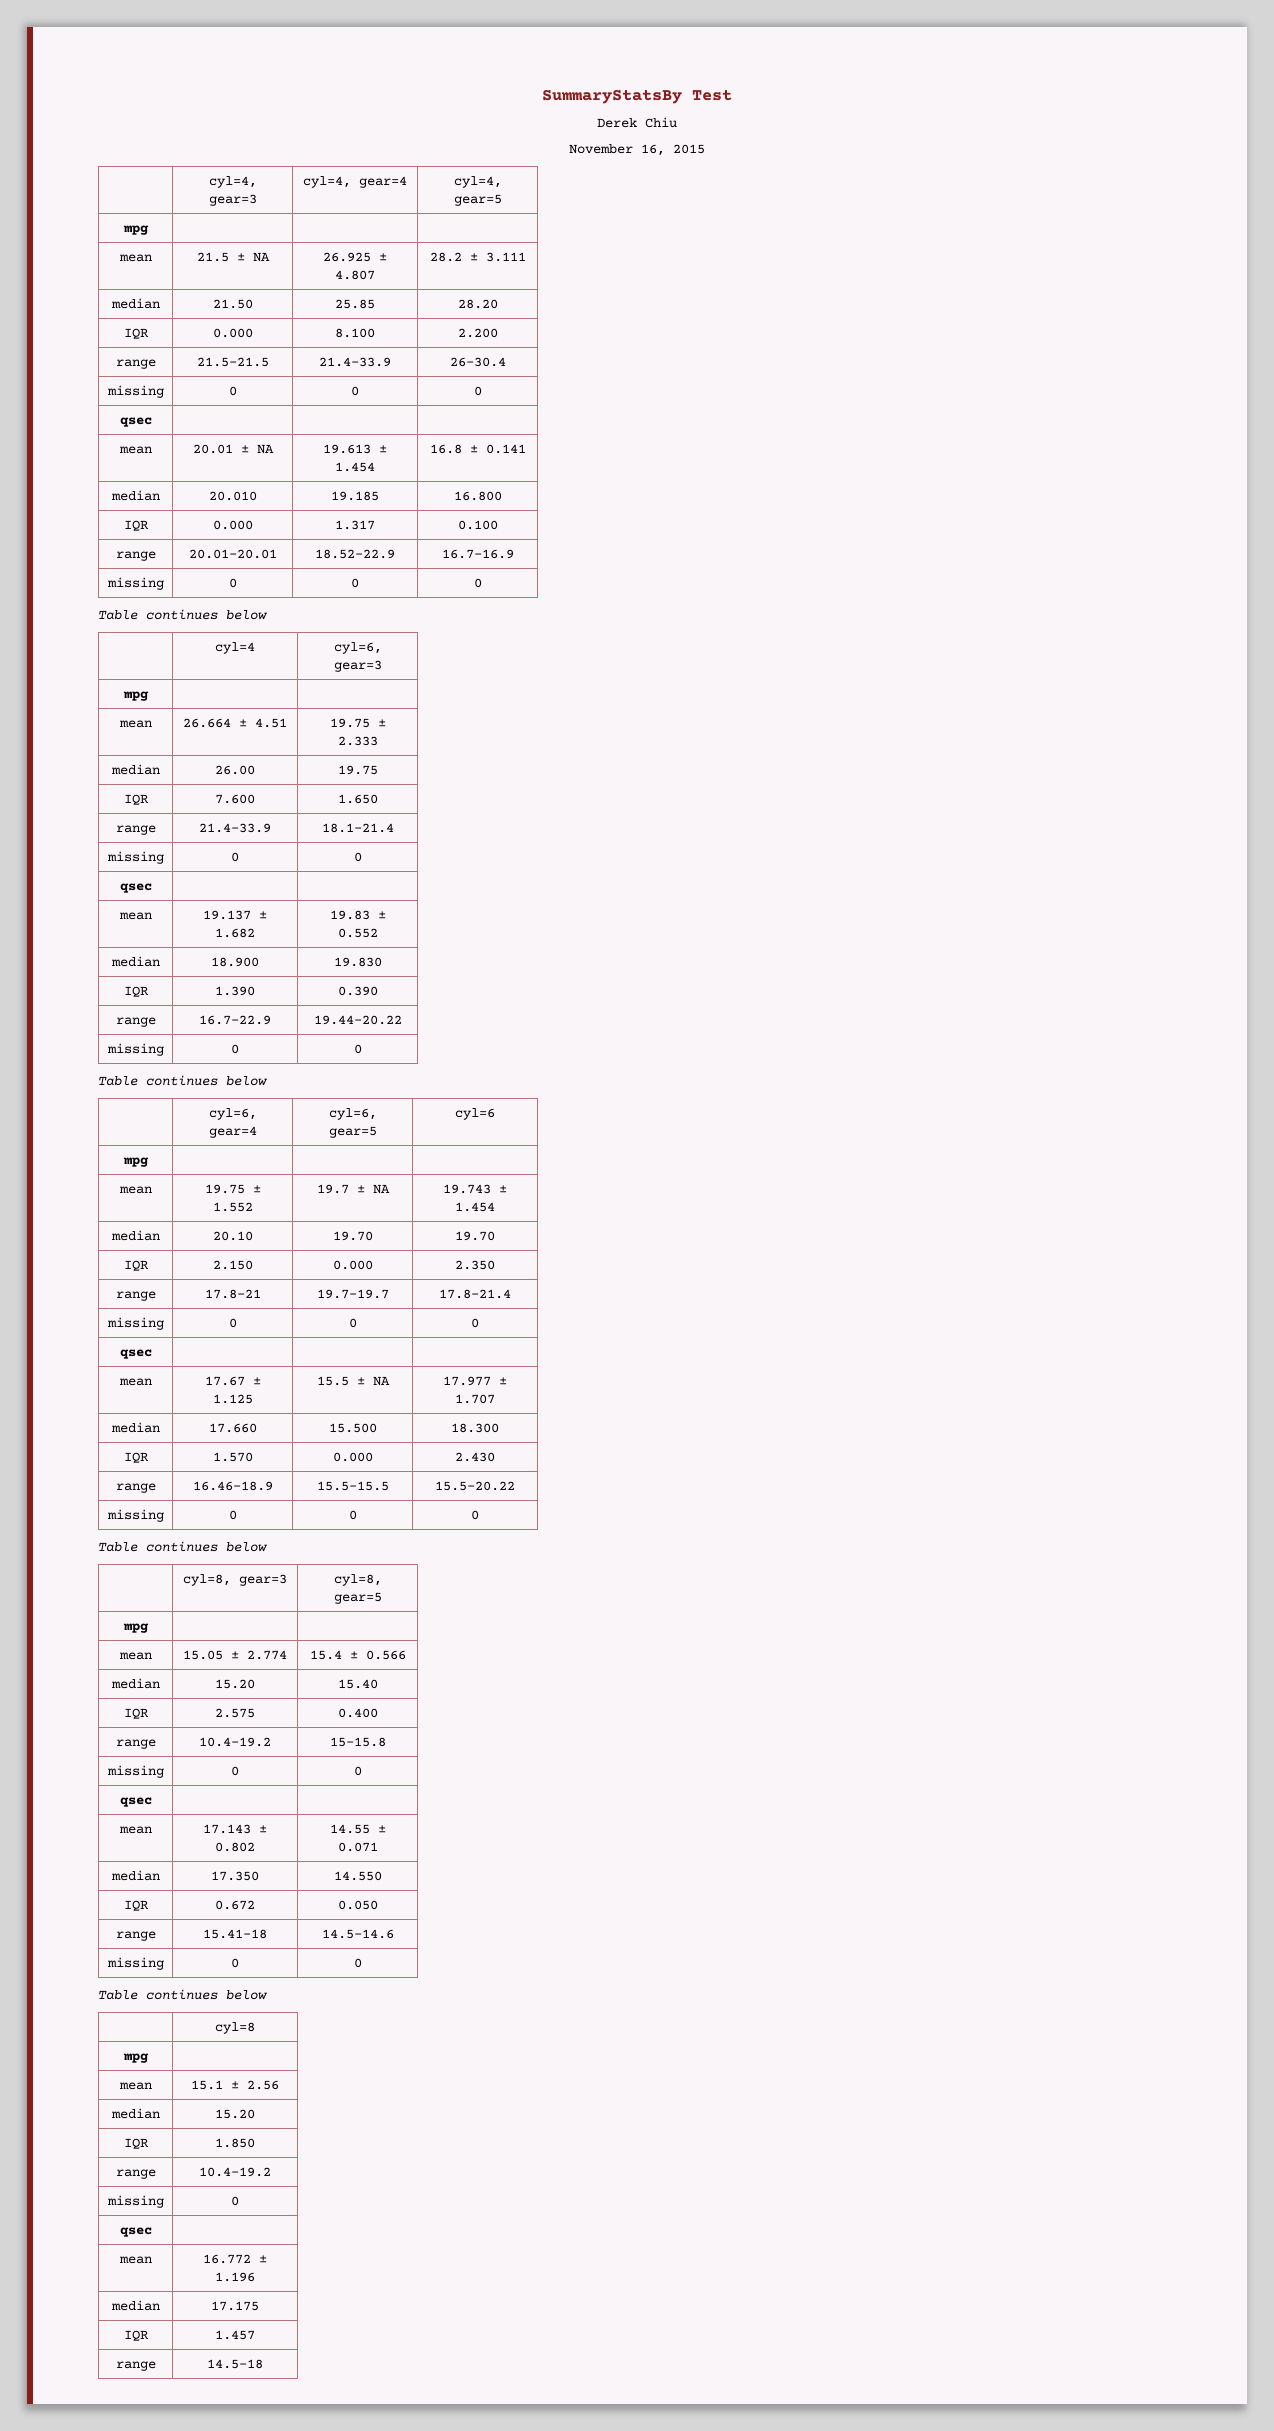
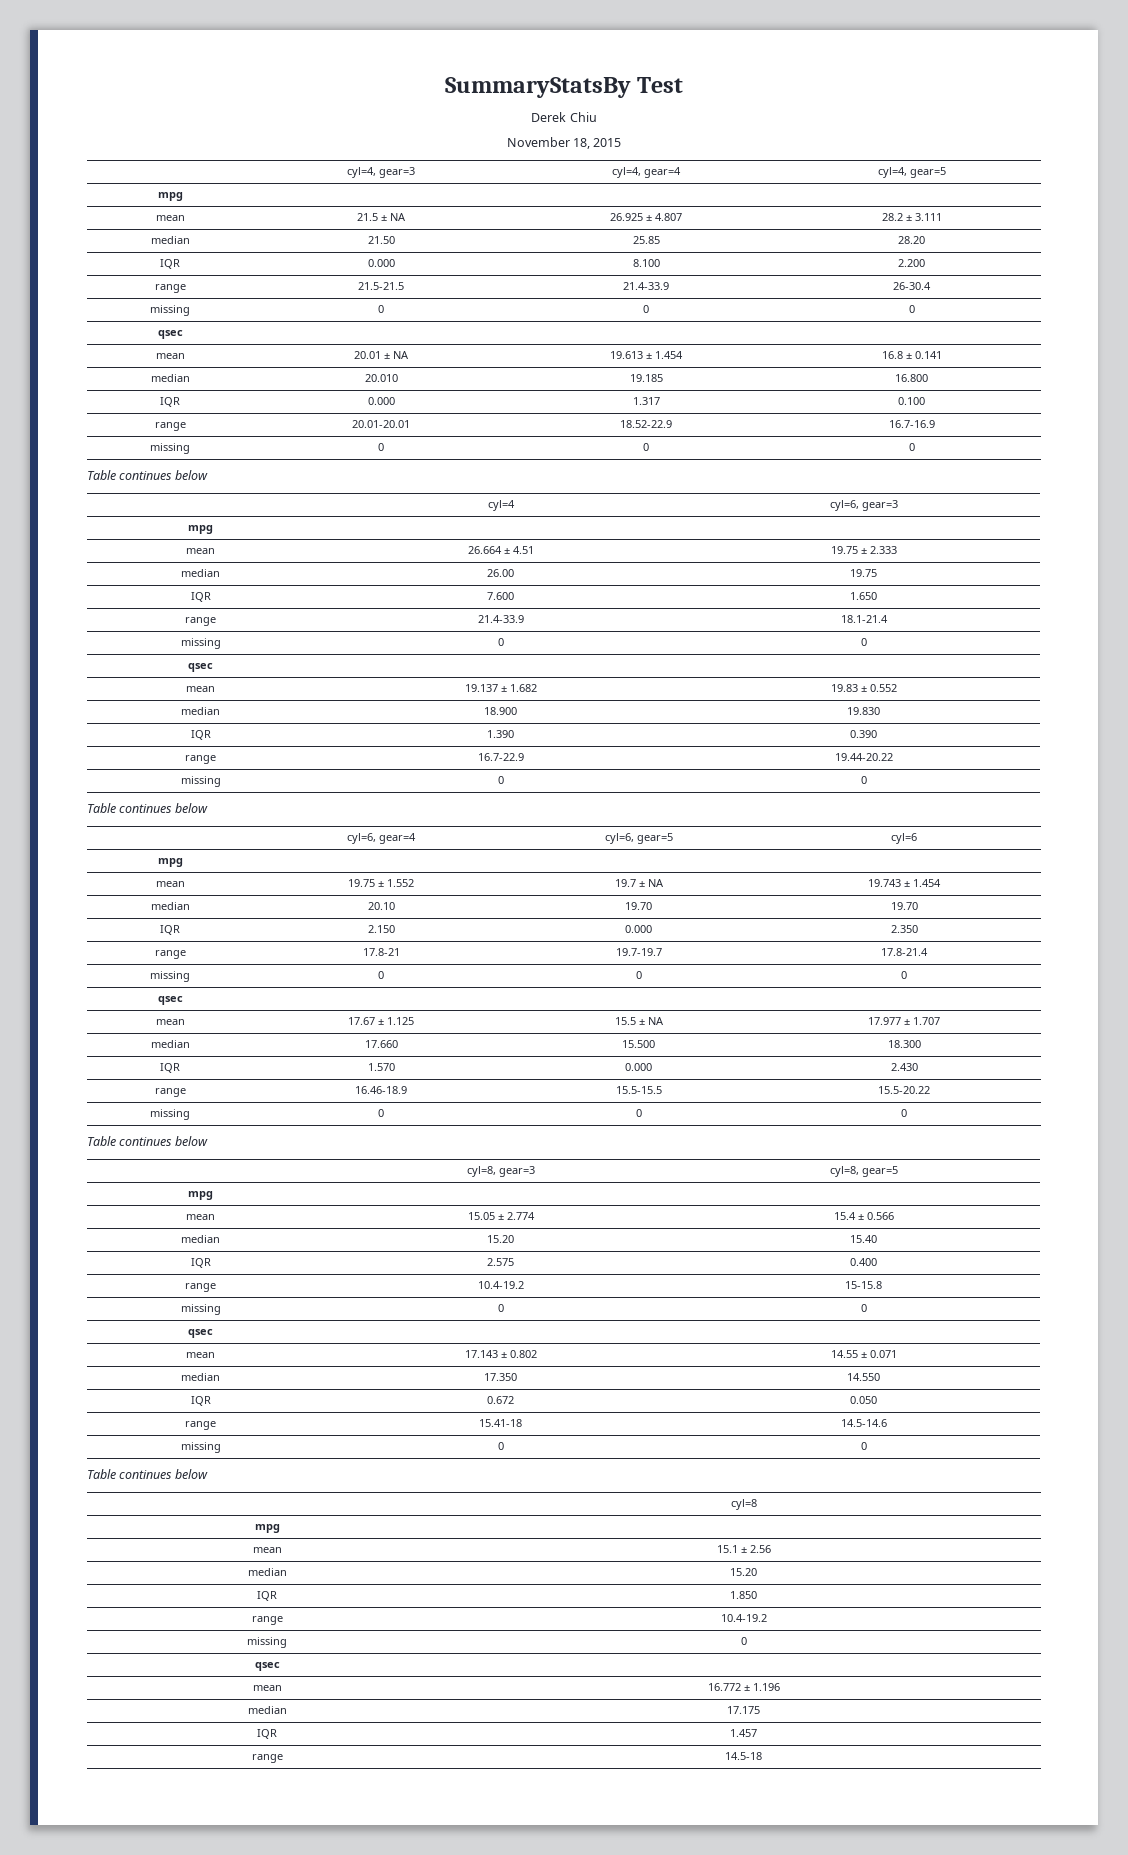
[641,144,665,156] 16, -> [573,138,590,149] 18,

